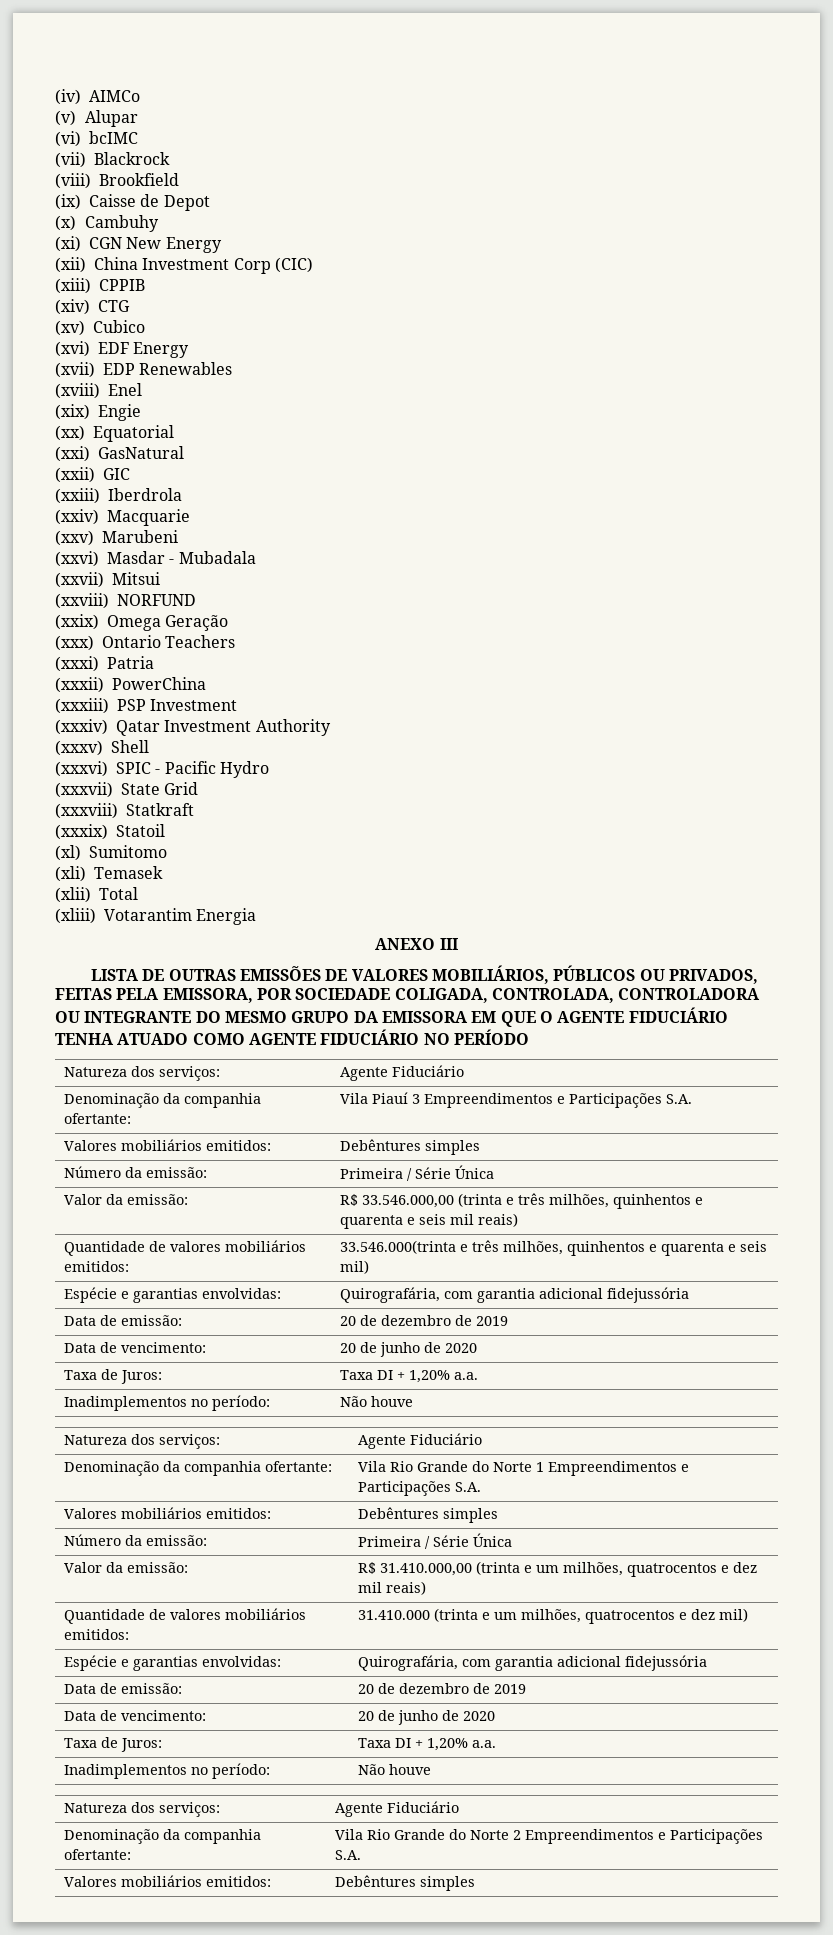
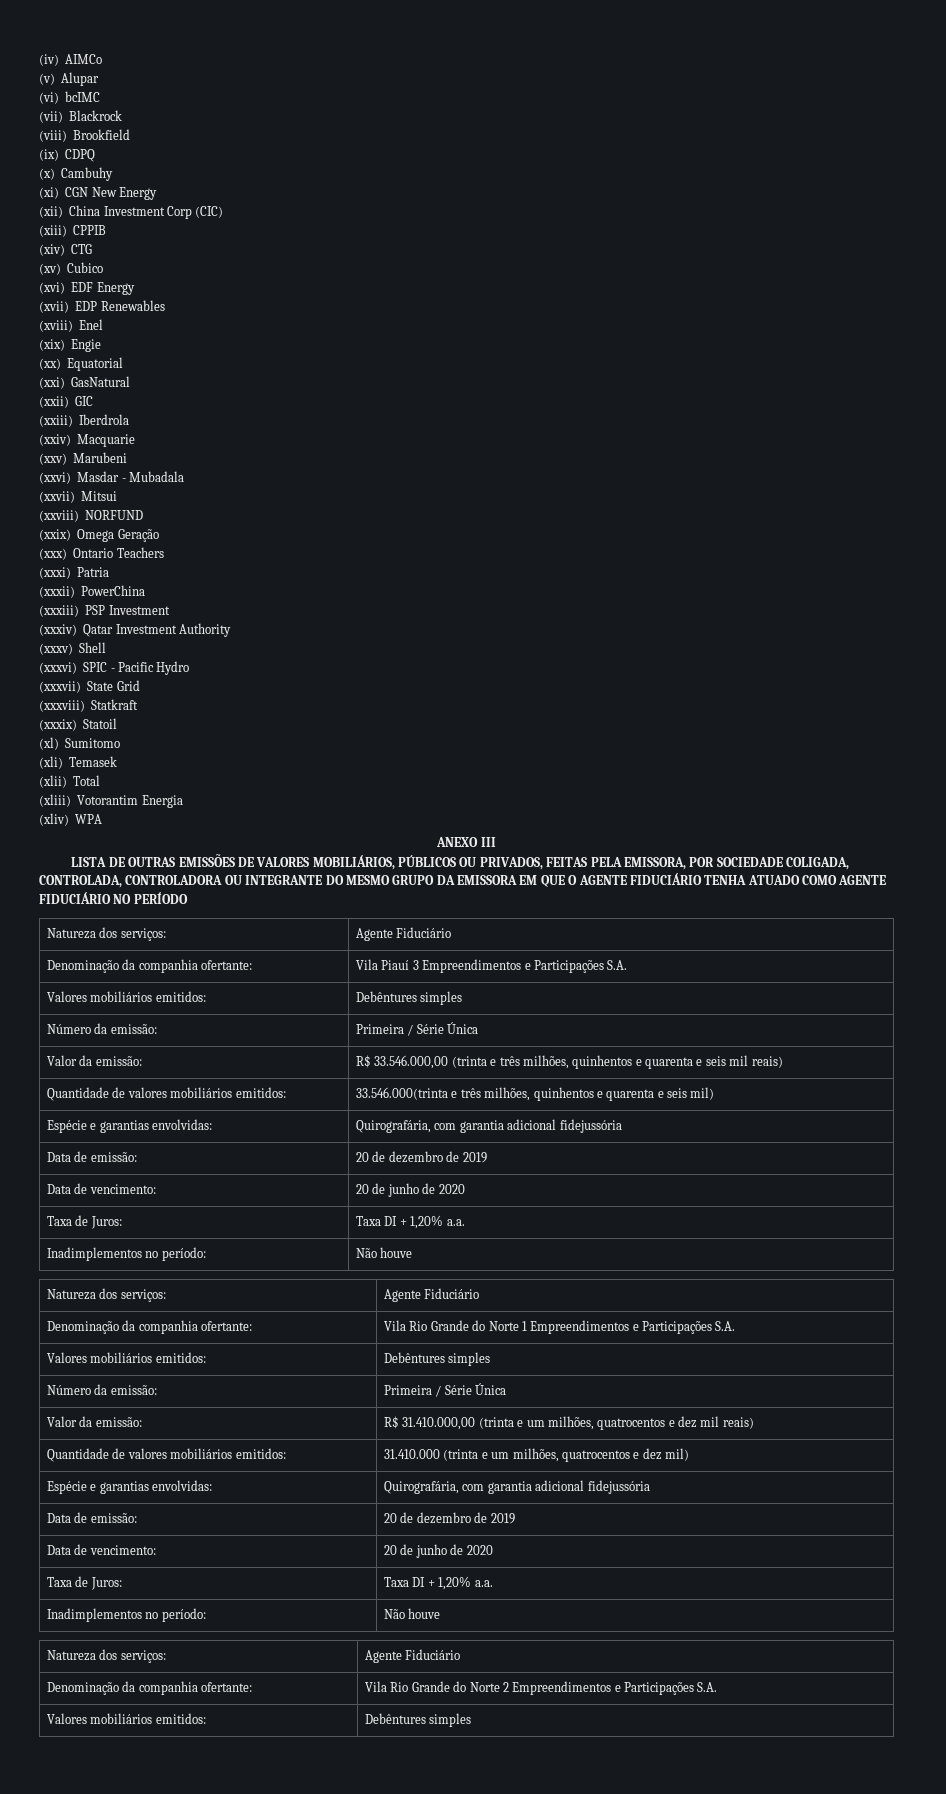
[89,194,210,211] Caisse de Depot -> [65,149,96,162] CDPQ
[104,908,192,921] Votarantim -> [77,795,139,805] Votorantim
(257, 916) none -> [39,813,103,826] // (xliv) WPA

